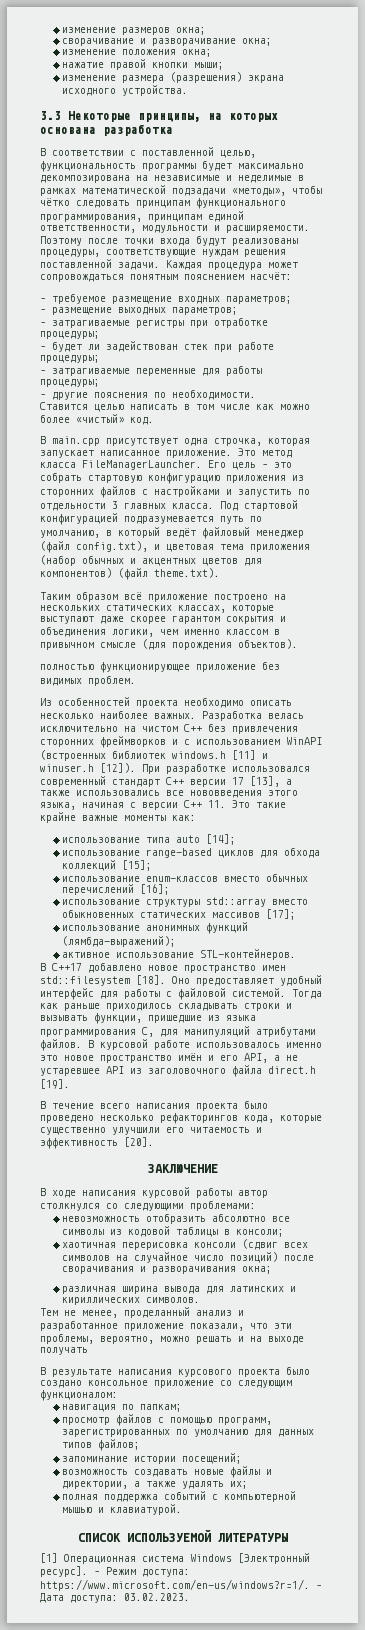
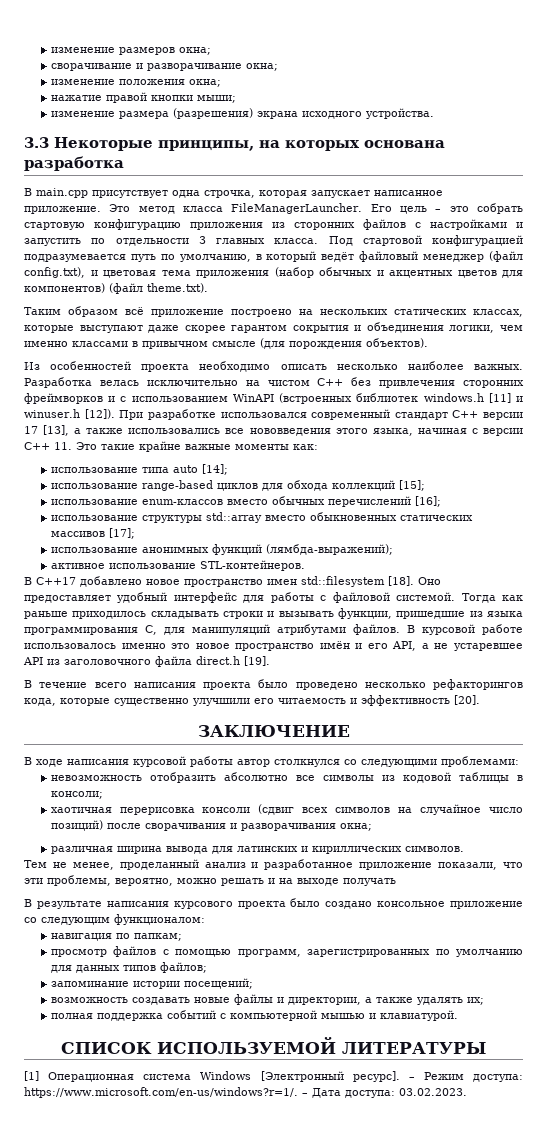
[40,147,256,158] [40,160,304,172] [40,175,304,183] [40,185,322,196] [40,198,286,209] [40,211,244,222] [40,225,310,233] [40,235,298,246] [40,249,286,257] [40,259,298,270] [40,272,292,282] [40,293,292,304] [40,307,238,315] [40,317,268,328] [40,331,100,339] [40,341,274,352] [40,355,100,363] [40,365,262,376] [40,379,100,387] [40,389,256,400] [40,402,310,412] [40,414,154,425] // В соответствии с поставленной целью, функциональность программы будет максимально декомпозирована на независимые и неделимые в рамках математической подзадачи «методы», чтобы чётко следовать принципам функционального программирования, принципам единой ответственности, модульности и расширяемости. Поэтому после точки входа будут реализованы процедуры, соответствующие нуждам решения поставленной задачи. Каждая процедура может сопровождаться понятным пояснением насчёт: // – требуемое размещение входных параметров; // – размещение выходных параметров; // – затрагиваемые регистры при отработке процедуры; // – будет ли задействован стек при работе процедуры; // – затрагиваемые переменные для работы процедуры; // – другие пояснения по необходимости. // Ставится целью написать в том числе как можно более «чистый» код. -> (124, 163) none
[226,629,268,635] классом -> [72,341,128,347] классами
[40,661,280,673] [40,675,136,686] // полностью функционирующее приложение без видимых проблем. -> (428, 343) none

